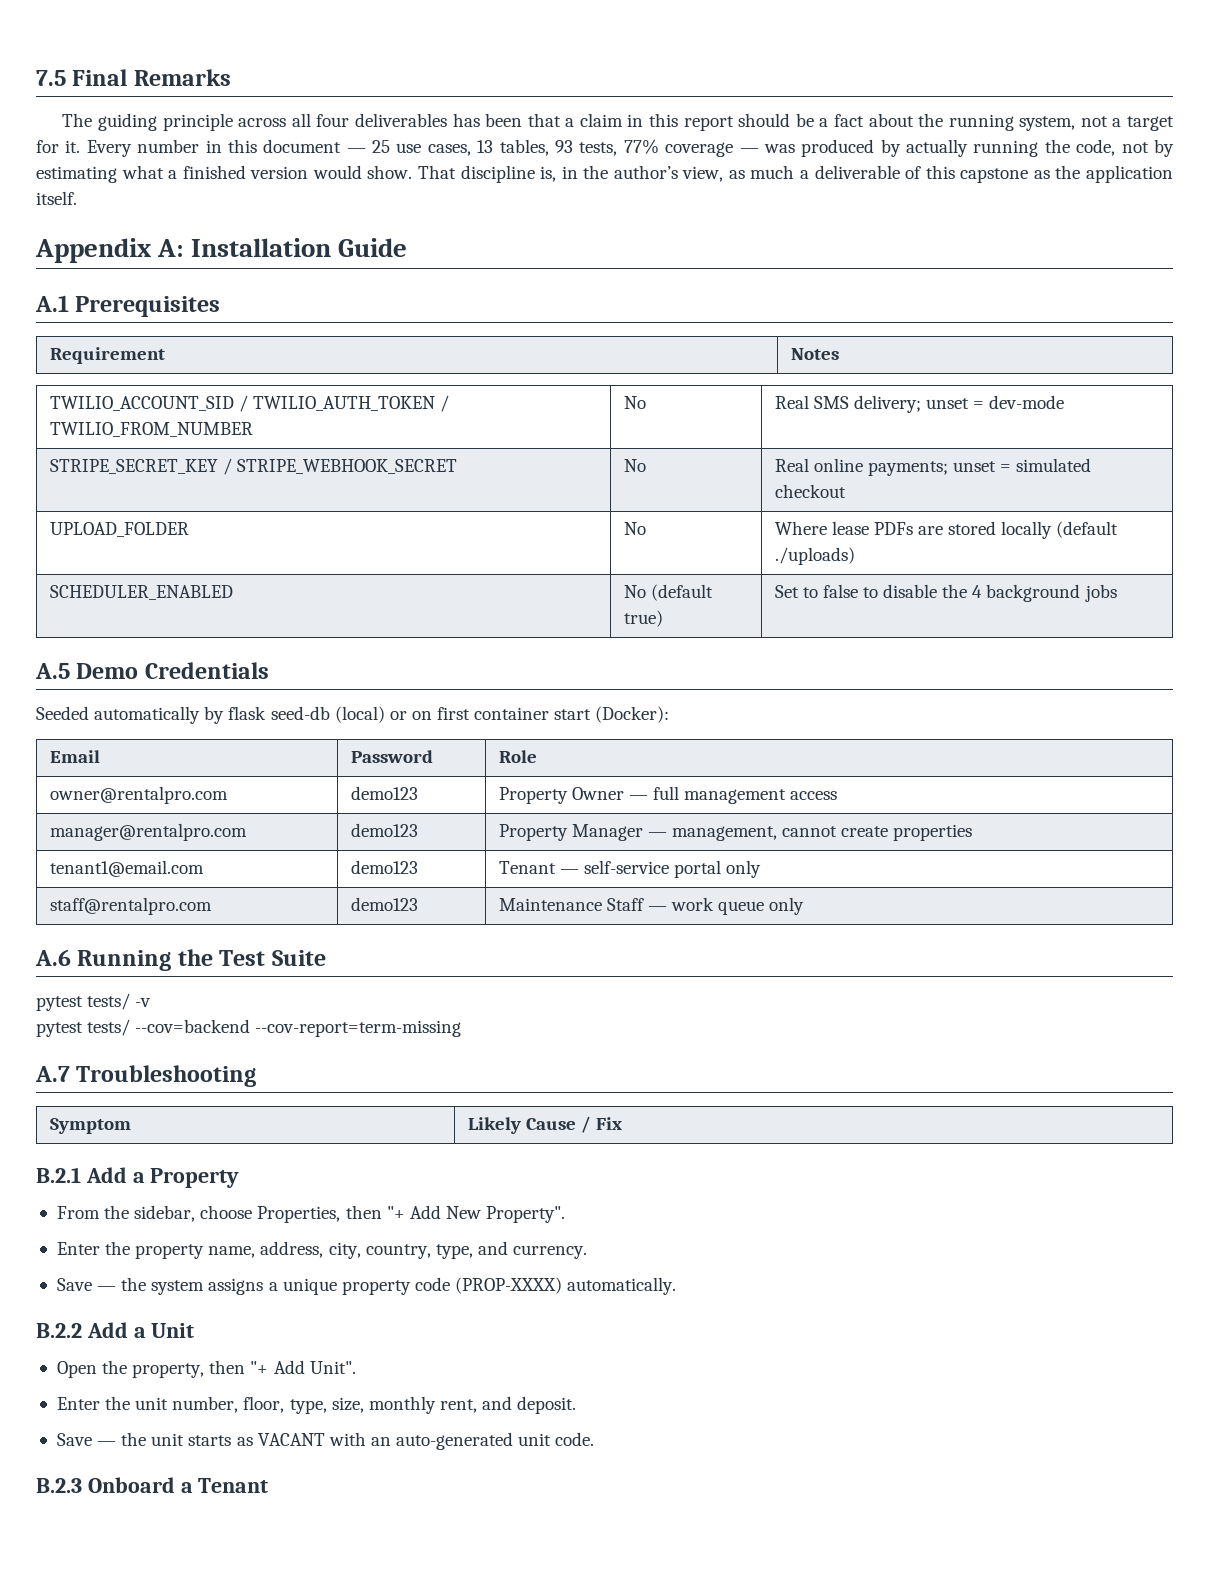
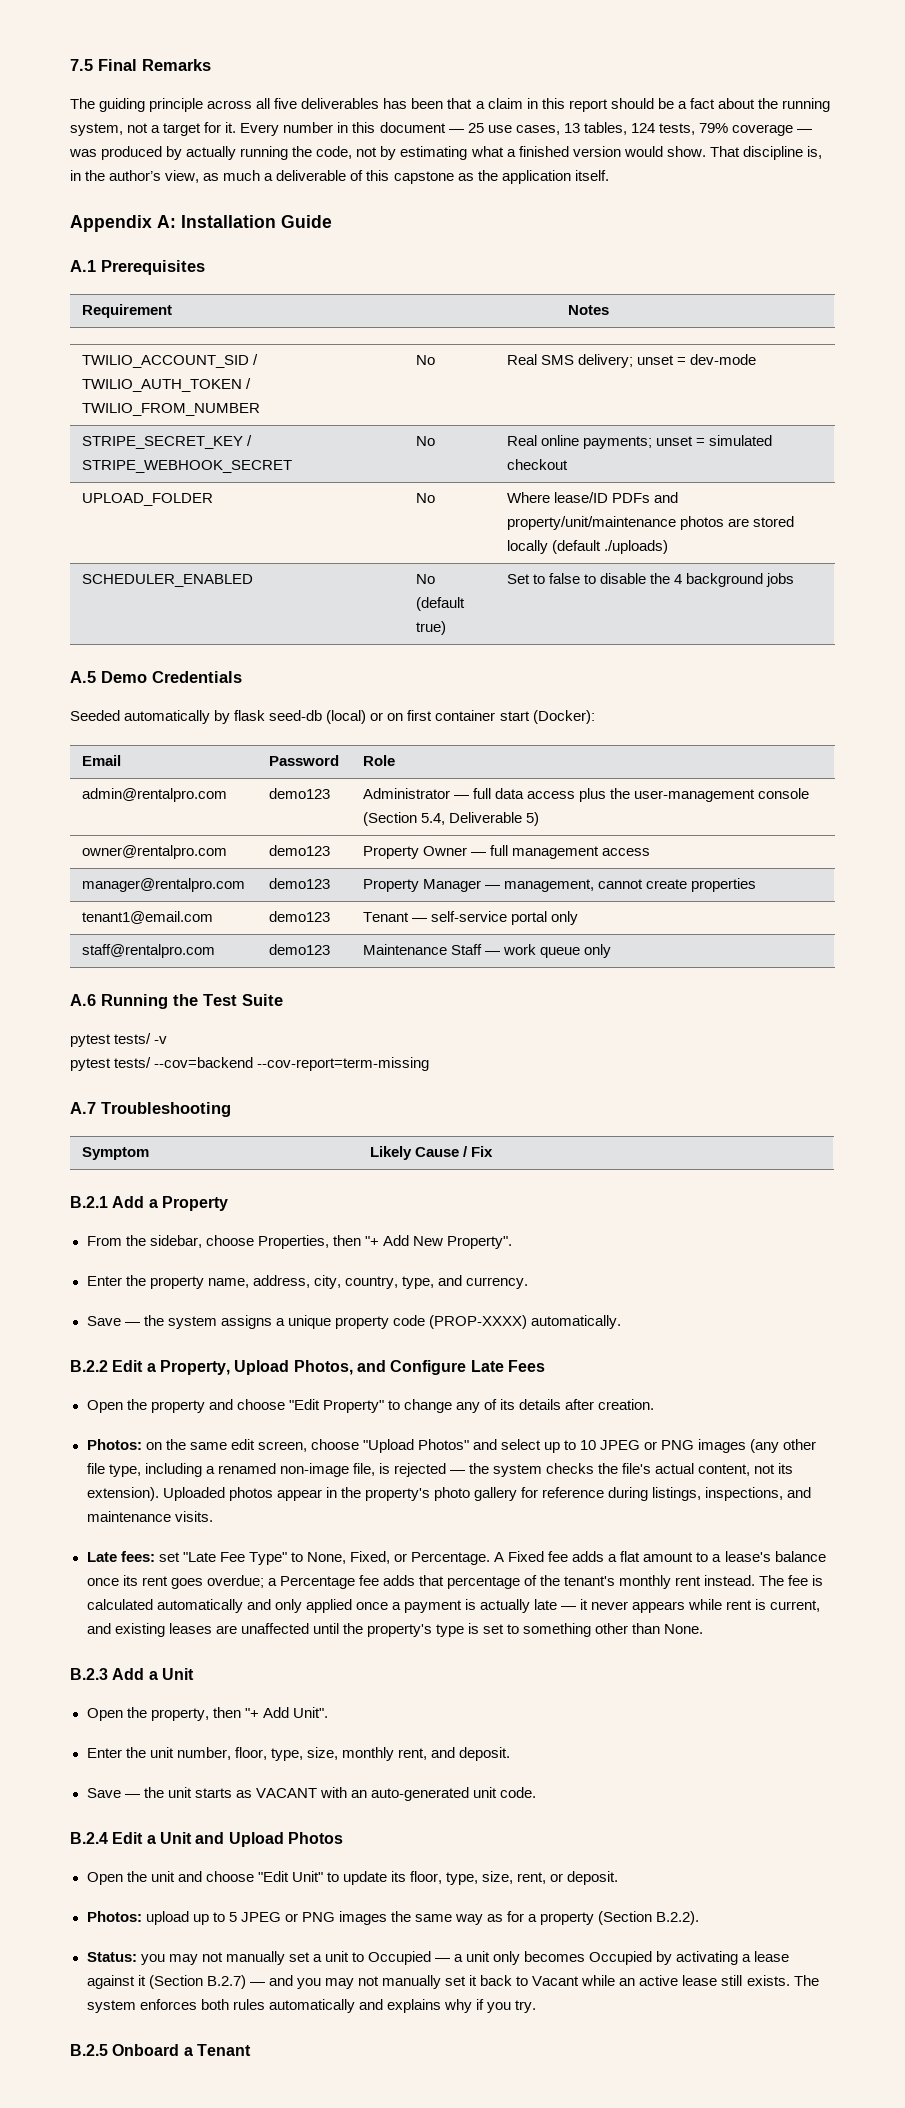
[316,114,350,127] four -> [274,98,298,109] five
[554,139,659,156] 93 tests, 77% -> [630,123,728,135] 124 tests, 79%
[831,521,913,535] lease PDFs -> [553,492,678,503] [506,516,724,530] lease/ID PDFs and property/unit/maintenance photos
(537, 756) none -> [81,788,227,802] [268,788,330,799] [362,788,810,802] [362,812,539,826] // admin@rentalpro.com | demo123 | Administrator — full data access plus the user-management console (Section 5.4, Deliverable 5)
(82, 1330) none -> [112,1360,545,1375] [86,1399,655,1413] [86,1439,817,1453] [86,1463,794,1477] [86,1487,812,1501] [86,1511,213,1522] [86,1551,826,1565] [86,1575,824,1589] [86,1599,821,1613] [86,1623,704,1637] [70,1668,108,1680] Edit a Property, Upload Photos, and Configure Late Fees // Open the property and choose "Edit Property" to change any of its details after creation. // Photos: on the same edit screen, choose "Upload Photos" and select up to 10 JPEG or PNG images (any other file type, including a renamed non-image file, is rejected — the system checks the file's actual content, not its extension). Uploaded photos appear in the property's photo gallery for reference during listings, inspections, and maintenance visits. // Late fees: set "Late Fee Type" to None, Fixed, or Percentage. A Fixed fee adds a flat amount to a lease's balance once its rent goes overdue; a Percentage fee adds that percentage of the tenant's monthly rent instead. The fee is calculated automatically and only applied once a payment is actually late — it never appears while rent is current, and existing leases are unaffected until the property's type is set to something other than None. // B.2.3
[36,1478,82,1493] B.2.3 -> [70,1832,343,1847] [86,1871,619,1885] [86,1911,700,1925] [86,1951,790,1965] [86,1975,819,1989] [86,1999,537,2013] [70,2044,108,2056] B.2.4 Edit a Unit and Upload Photos // Open the unit and choose "Edit Unit" to update its floor, type, size, rent, or deposit. // Photos: upload up to 5 JPEG or PNG images the same way as for a property (Section B.2.2). // Status: you may not manually set a unit to Occupied — a unit only becomes Occupied by activating a lease against it (Section B.2.7) — and you may not manually set it back to Vacant while an active lease still exists. The system enforces both rules automatically and explains why if you try. // B.2.5

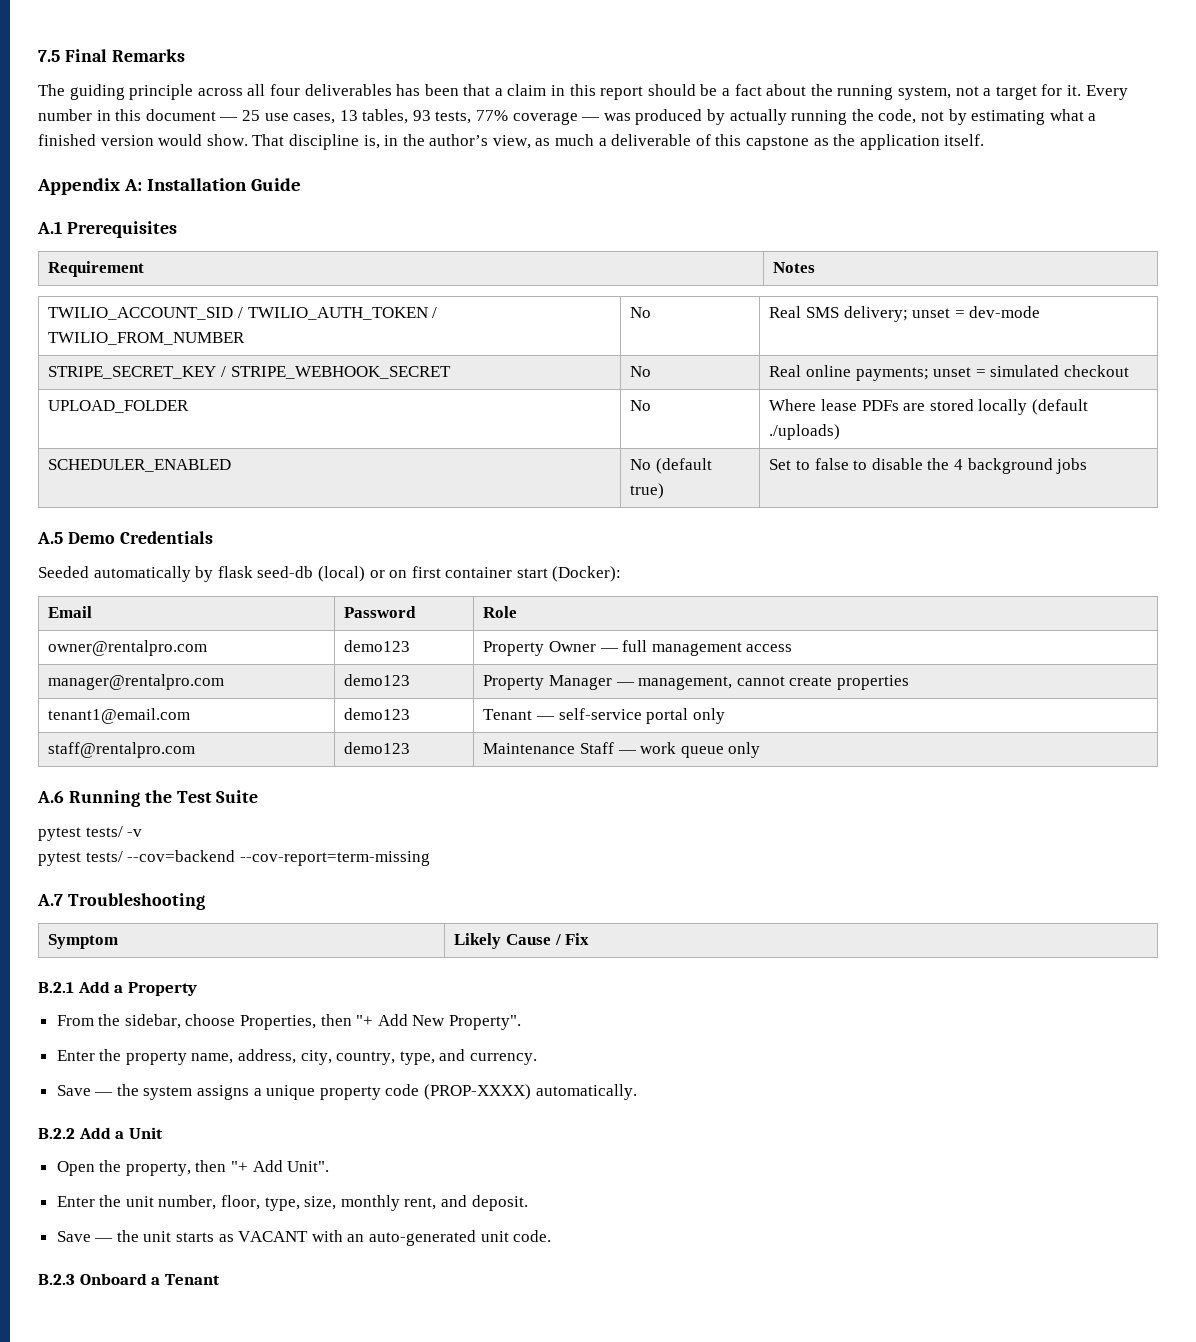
[274,98,298,109] five -> [269,84,300,96] four
[630,123,728,135] 124 tests, 79% -> [412,110,509,124] 93 tests, 77%
[553,492,678,503] [506,516,724,530] lease/ID PDFs and property/unit/maintenance photos -> [821,399,899,411] lease PDFs
[81,788,227,802] [268,788,330,799] [362,788,810,802] [362,812,539,826] // admin@rentalpro.com | demo123 | Administrator — full data access plus the user-management console (Section 5.4, Deliverable 5) -> (518, 612) none
[112,1360,545,1375] [86,1399,655,1413] [86,1439,817,1453] [86,1463,794,1477] [86,1487,812,1501] [86,1511,213,1522] [86,1551,826,1565] [86,1575,824,1589] [86,1599,821,1613] [86,1623,704,1637] [70,1668,108,1680] Edit a Property, Upload Photos, and Configure Late Fees // Open the property and choose "Edit Property" to change any of its details after creation. // Photos: on the same edit screen, choose "Upload Photos" and select up to 10 JPEG or PNG images (any other file type, including a renamed non-image file, is rejected — the system checks the file's actual content, not its extension). Uploaded photos appear in the property's photo gallery for reference during listings, inspections, and maintenance visits. // Late fees: set "Late Fee Type" to None, Fixed, or Percentage. A Fixed fee adds a flat amount to a lease's balance once its rent goes overdue; a Percentage fee adds that percentage of the tenant's monthly rent instead. The fee is calculated automatically and only applied once a payment is actually late — it never appears while rent is current, and existing leases are unaffected until the property's type is set to something other than None. // B.2.3 -> (75, 1133) none
[70,1832,343,1847] [86,1871,619,1885] [86,1911,700,1925] [86,1951,790,1965] [86,1975,819,1989] [86,1999,537,2013] [70,2044,108,2056] B.2.4 Edit a Unit and Upload Photos // Open the unit and choose "Edit Unit" to update its floor, type, size, rent, or deposit. // Photos: upload up to 5 JPEG or PNG images the same way as for a property (Section B.2.2). // Status: you may not manually set a unit to Occupied — a unit only becomes Occupied by activating a lease against it (Section B.2.7) — and you may not manually set it back to Vacant while an active lease still exists. The system enforces both rules automatically and explains why if you try. // B.2.5 -> [38,1274,75,1285] B.2.3

